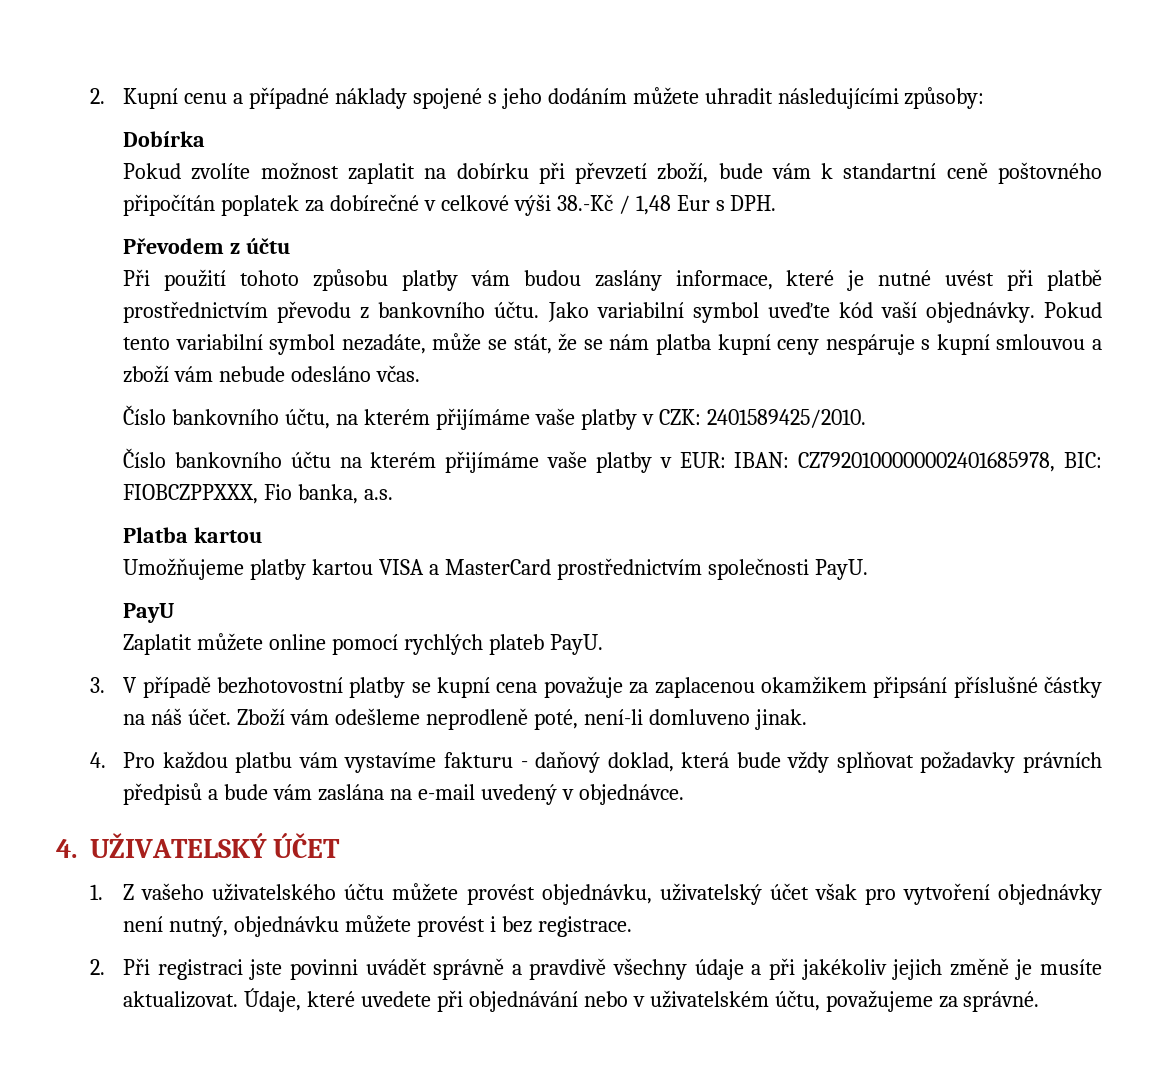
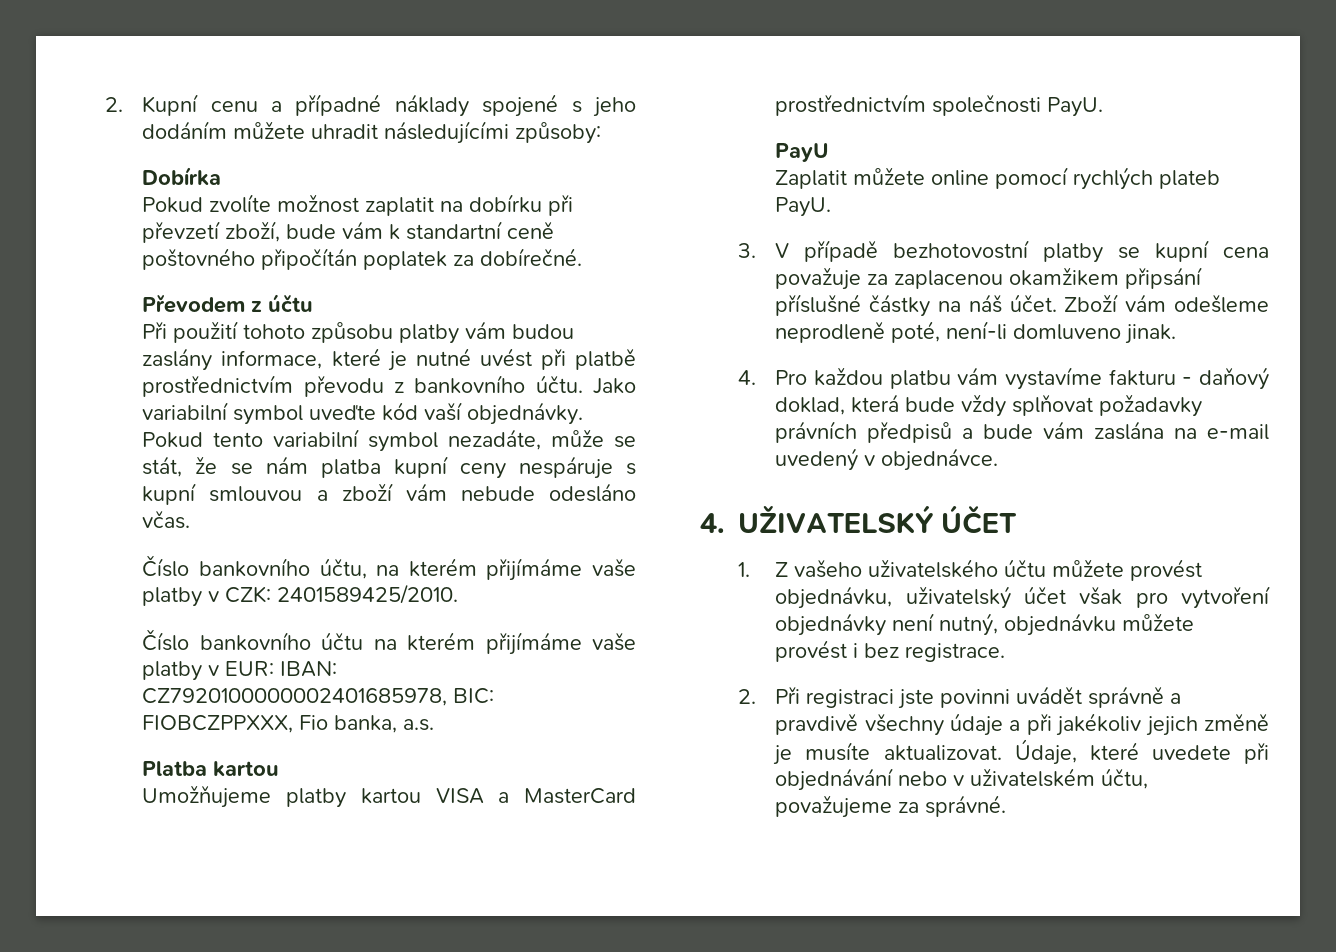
[330,194,777,216] dobírečné v celkové výši 38.-Kč / 1,48 Eur s DPH. -> [480,248,583,266] dobírečné.

